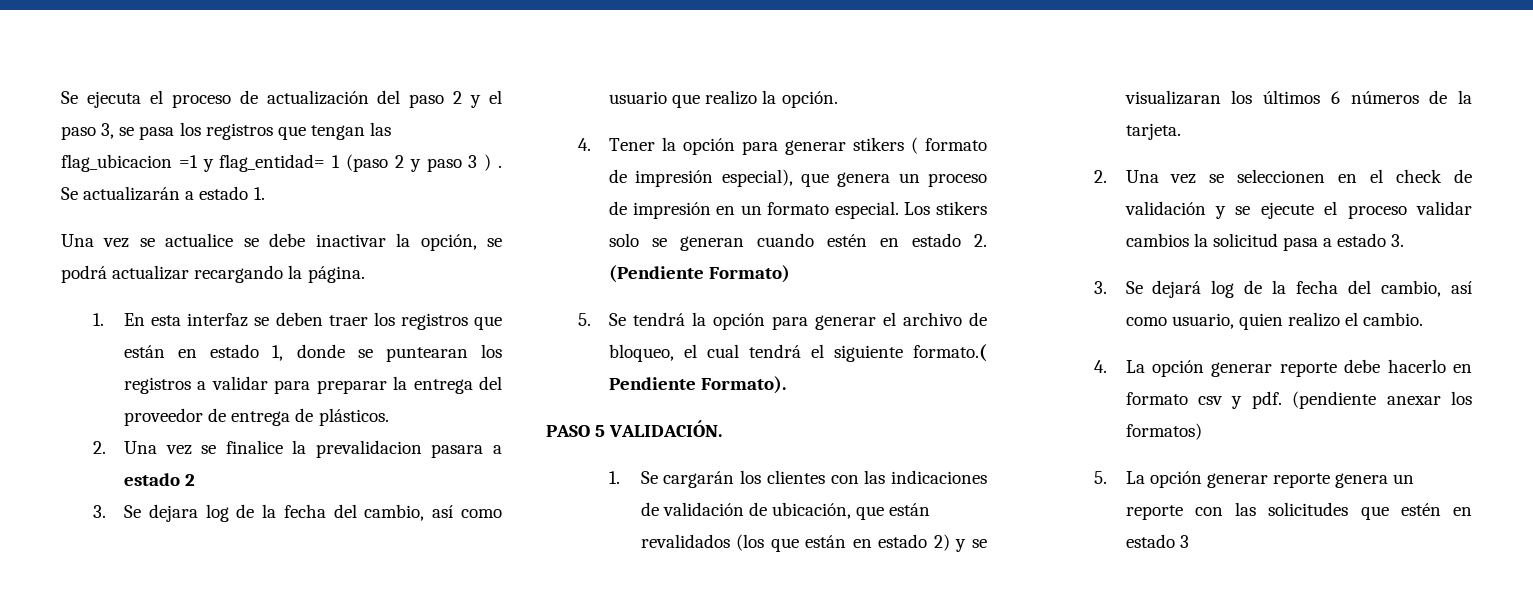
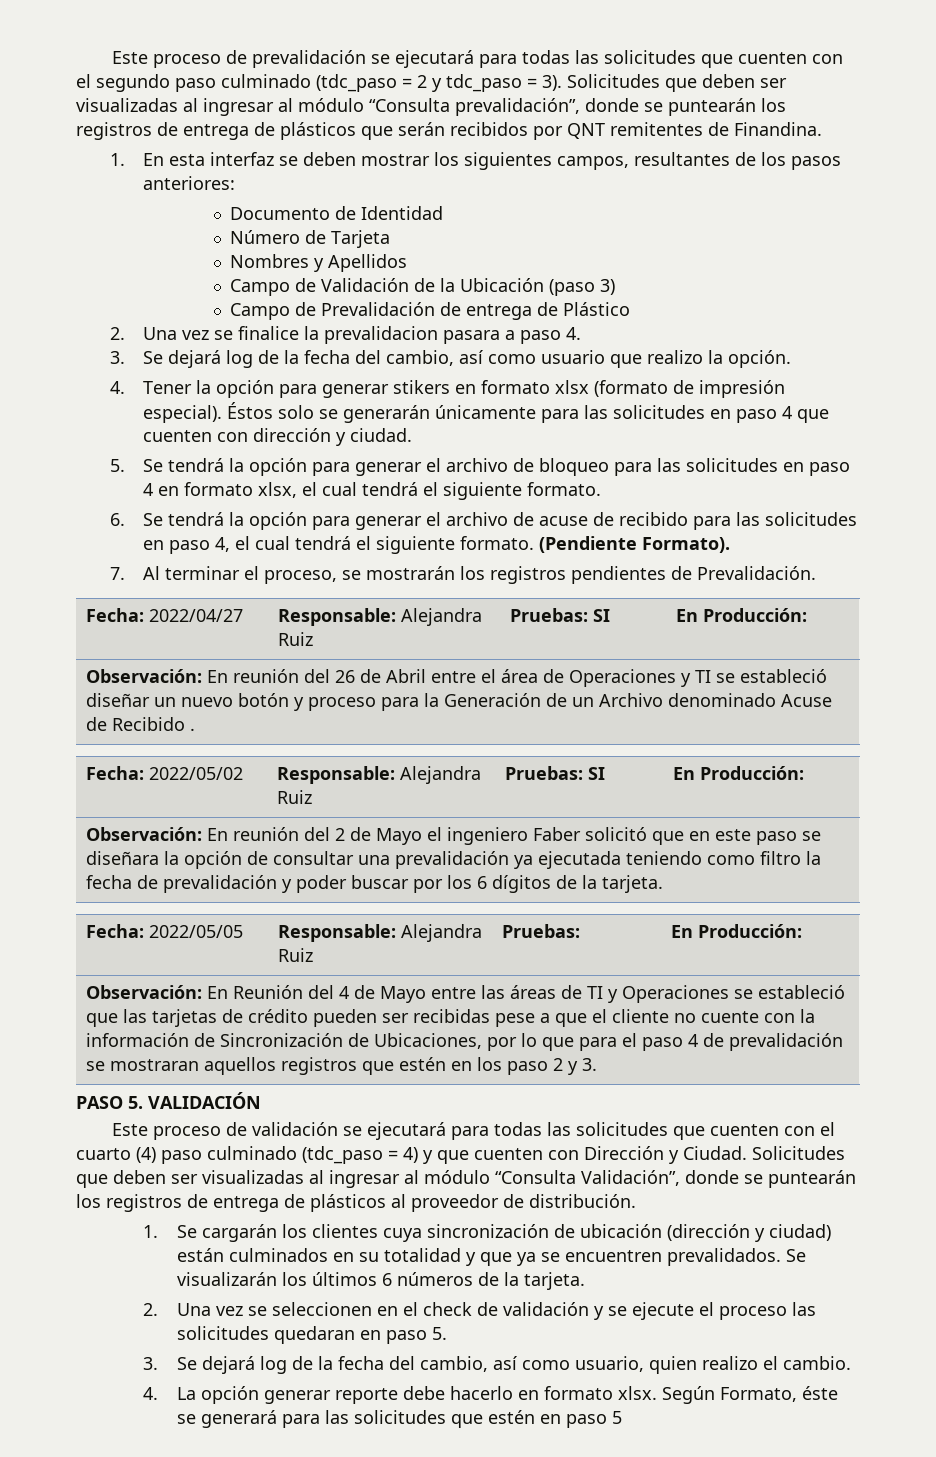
[61,90,502,108] [61,122,392,140] [61,154,502,172] [61,186,265,201] [61,233,503,251] [61,265,365,283] Se ejecuta el proceso de actualización del paso 2 y el paso 3, se pasa los registros que tengan las flag_ubicacion =1 y flag_entidad= 1 (paso 2 y paso 3 ) . Se actualizarán a estado 1. // Una vez se actualice se debe inactivar la opción, se podrá actualizar recargando la página. -> [112,50,844,68] [76,74,787,92] [76,98,786,116] [76,122,822,140] Este proceso de prevalidación se ejecutará para todas las solicitudes que cuenten con el segundo paso culminado (tdc_paso = 2 y tdc_paso = 3). Solicitudes que deben ser visualizadas al ingresar al módulo “Consulta prevalidación”, donde se puntearán los registros de entrega de plásticos que serán recibidos por QNT remitentes de Finandina.
[328,312,502,330] [124,344,502,362] [124,376,502,394] [124,408,389,426] traer los registros que están en estado 1, donde se puntearan los registros a validar para preparar la entrega del proveedor de entrega de plásticos. -> [361,152,842,170] [143,176,236,190] [229,206,443,220] [229,230,390,248] [229,254,407,272] [229,278,615,296] [229,302,630,320] mostrar los siguientes campos, resultantes de los pasos anteriores: // Documento de Identidad // Número de Tarjeta // Nombres y Apellidos // Campo de Validación de la Ubicación (paso 3) // Campo de Prevalidación de entrega de Plástico
[124,473,196,486] [92,504,198,522] estado 2 // 3. Se dejara -> [520,327,582,344] [109,350,222,368] paso 4. // 3. Se dejará
[911,137,988,154] [609,169,988,187] [609,201,987,219] [609,233,988,251] [609,265,791,283] ( formato de impresión especial), que genera un proceso de impresión en un formato especial. Los stikers solo se generan cuando estén en estado 2. (Pendiente Formato) -> [455,380,786,398] [143,402,830,423] [143,428,413,446] en formato xlsx (formato de impresión especial). Éstos solo se generarán únicamente para las solicitudes en paso 4 que cuenten con dirección y ciudad.
[609,344,987,362] [609,376,787,394] [546,420,723,437] bloqueo, el cual tendrá el siguiente formato.( Pendiente Formato). // PASO 5 VALIDACIÓN. -> [539,458,851,476] [143,482,602,500] [109,512,858,530] [143,536,731,554] [109,566,817,584] [86,608,244,622] [278,608,483,626] [278,632,314,646] [510,608,611,622] [676,608,808,622] [86,669,828,687] [86,693,833,711] [86,717,196,731] [86,766,244,780] [277,766,482,784] [277,790,313,804] [505,766,606,780] [673,766,805,780] [86,827,822,845] [86,851,822,869] [86,875,664,893] [86,924,244,938] [278,924,483,942] [278,948,314,962] [502,924,581,938] [671,924,803,938] [86,985,846,1003] [86,1009,816,1027] [86,1033,844,1051] [86,1057,598,1075] [76,1092,261,1109] [112,1122,836,1140] [76,1146,845,1164] [76,1170,856,1188] [76,1194,636,1212] bloqueo para las solicitudes en paso 4 en formato xlsx, el cual tendrá el siguiente formato. // 6. Se tendrá la opción para generar el archivo de acuse de recibido para las solicitudes en paso 4, el cual tendrá el siguiente formato. (Pendiente Formato). // 7. Al terminar el proceso, se mostrarán los registros pendientes de Prevalidación. // Fecha: 2022/04/27 | Responsable: Alejandra Ruiz | Pruebas: SI | En Producción: // Observación: En reunión del 26 de Abril entre el área de Operaciones y TI se estableció diseñar un nuevo botón y proceso para la Generación de un Archivo denominado Acuse de Recibido . // Fecha: 2022/05/02 | Responsable: Alejandra Ruiz | Pruebas: SI | En Producción: // Observación: En reunión del 2 de Mayo el ingeniero Faber solicitó que en este paso se diseñara la opción de consultar una prevalidación ya ejecutada teniendo como filtro la fecha de prevalidación y poder buscar por los 6 dígitos de la tarjeta. // Fecha: 2022/05/05 | Responsable: Alejandra Ruiz | Pruebas: | En Producción: // Observación: En Reunión del 4 de Mayo entre las áreas de TI y Operaciones se estableció que las tarjetas de crédito pueden ser recibidas pese a que el cliente no cuente con la información de Sincronización de Ubicaciones, por lo que para el paso 4 de prevalidación se mostraran aquellos registros que estén en los paso 2 y 3. // PASO 5. VALIDACIÓN // Este proceso de validación se ejecutará para todas las solicitudes que cuenten con el cuarto (4) paso culminado (tdc_paso = 4) y que cuenten con Dirección y Ciudad. Solicitudes que deben ser visualizadas al ingresar al módulo “Consulta Validación”, donde se puntearán los registros de entrega de plásticos al proveedor de distribución.
[830,470,988,484] [640,502,931,520] [640,534,987,552] [1124,90,1221,105] con las indicaciones de validación de ubicación, que están revalidados (los que están en estado 2) y se visualizaran -> [382,1224,831,1242] [176,1248,806,1266] [176,1272,277,1286] cuya sincronización de ubicación (dirección y ciudad) están culminados en su totalidad y que ya se encuentren prevalidados. Se visualizarán
[1416,201,1472,215] [1125,233,1405,251] validar cambios la solicitud pasa a estado 3. -> [791,1302,816,1316] [176,1326,447,1344] las solicitudes quedaran en paso 5.
[1197,391,1472,409] [1125,423,1202,440] [1094,471,1415,488] [1125,505,1223,520] csv y pdf. (pendiente anexar los formatos) // 5. La opción generar reporte genera un reporte con -> [617,1386,838,1404] [176,1410,320,1428] xlsx. Según Formato, éste se generará para
[1125,534,1189,548] estado 3 -> [565,1411,622,1428] paso 5

